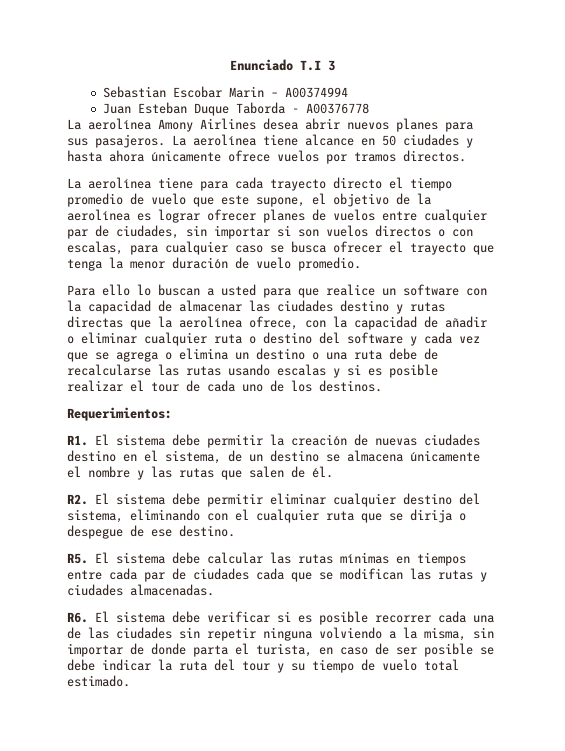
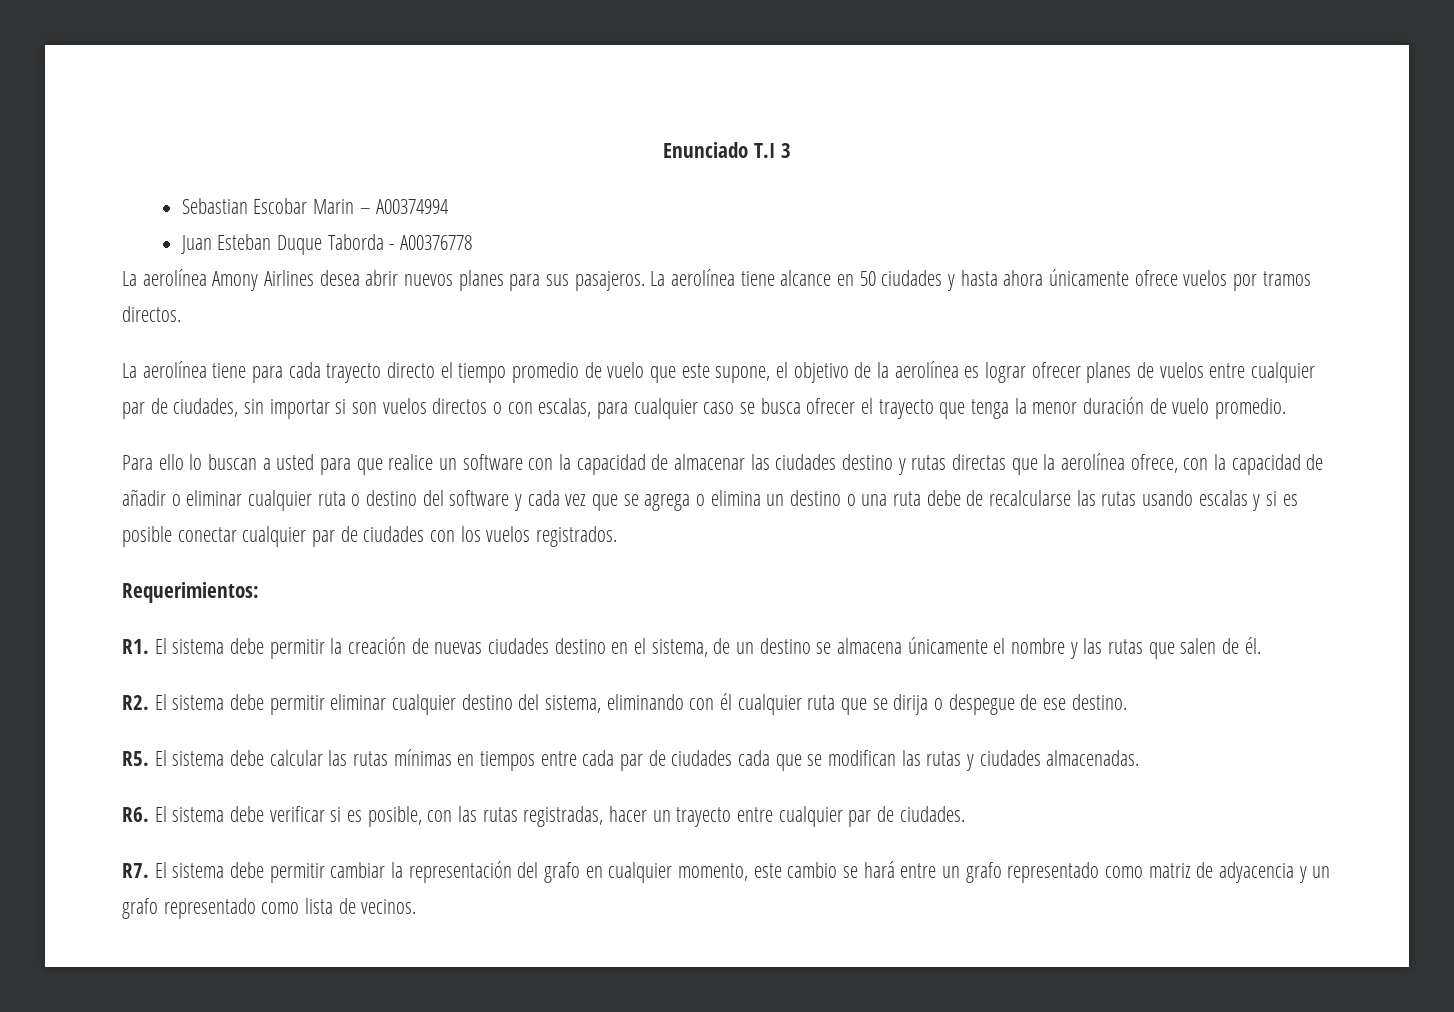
[67,380,382,392] realizar el tour de cada uno de los destinos. -> [177,526,618,547] conectar cualquier par de ciudades con los vuelos registrados.
[235,509,249,521] el -> [720,693,733,710] él
[319,611,494,625] [67,627,494,641] [67,643,494,657] [67,659,459,673] [67,675,130,687] posible recorrer cada una de las ciudades sin repetir ninguna volviendo a la misma, sin importar de donde parta el turista, en caso de ser posible se debe indicar la ruta del tour y su tiempo de vuelo total estimado. -> [367,806,965,827] [122,861,1331,883] [122,898,417,919] posible, con las rutas registradas, hacer un trayecto entre cualquier par de ciudades. // R7. El sistema debe permitir cambiar la representación del grafo en cualquier momento, este cambio se hará entre un grafo representado como matriz de adyacencia y un grafo representado como lista de vecinos.

